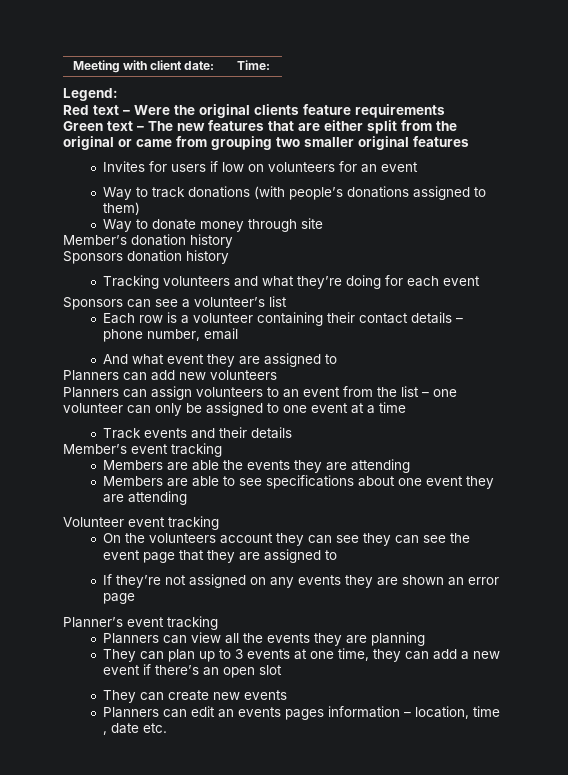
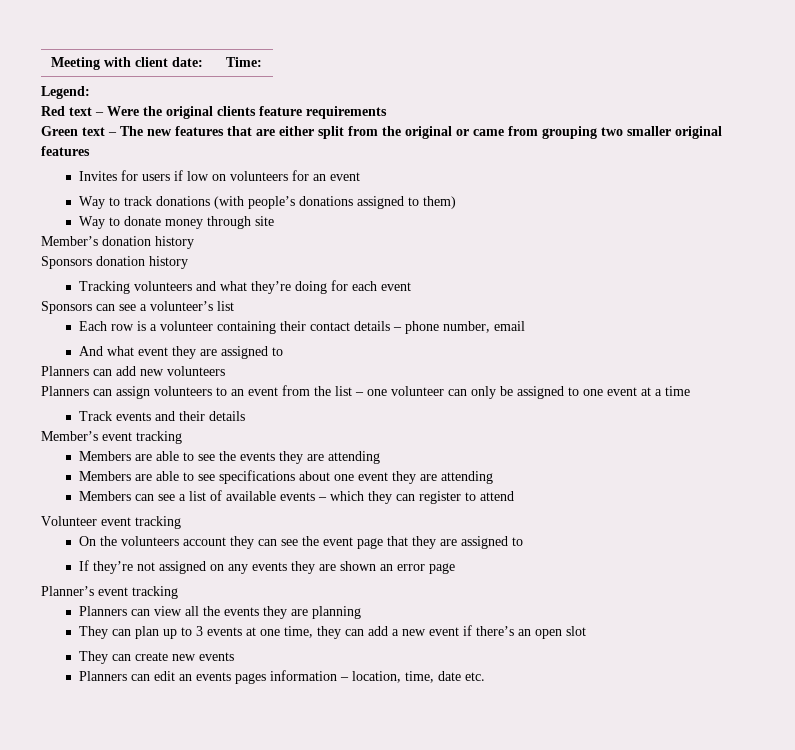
(219, 465) none -> [182,452,215,461] to see
(187, 498) none -> [78,490,514,504] // Members can see a list of available events – which they can register to attend
[362,533,446,546] they can see -> (298, 542) none
[472,706,500,717] [102,731,107,735] time , -> [404,671,434,683] time,

